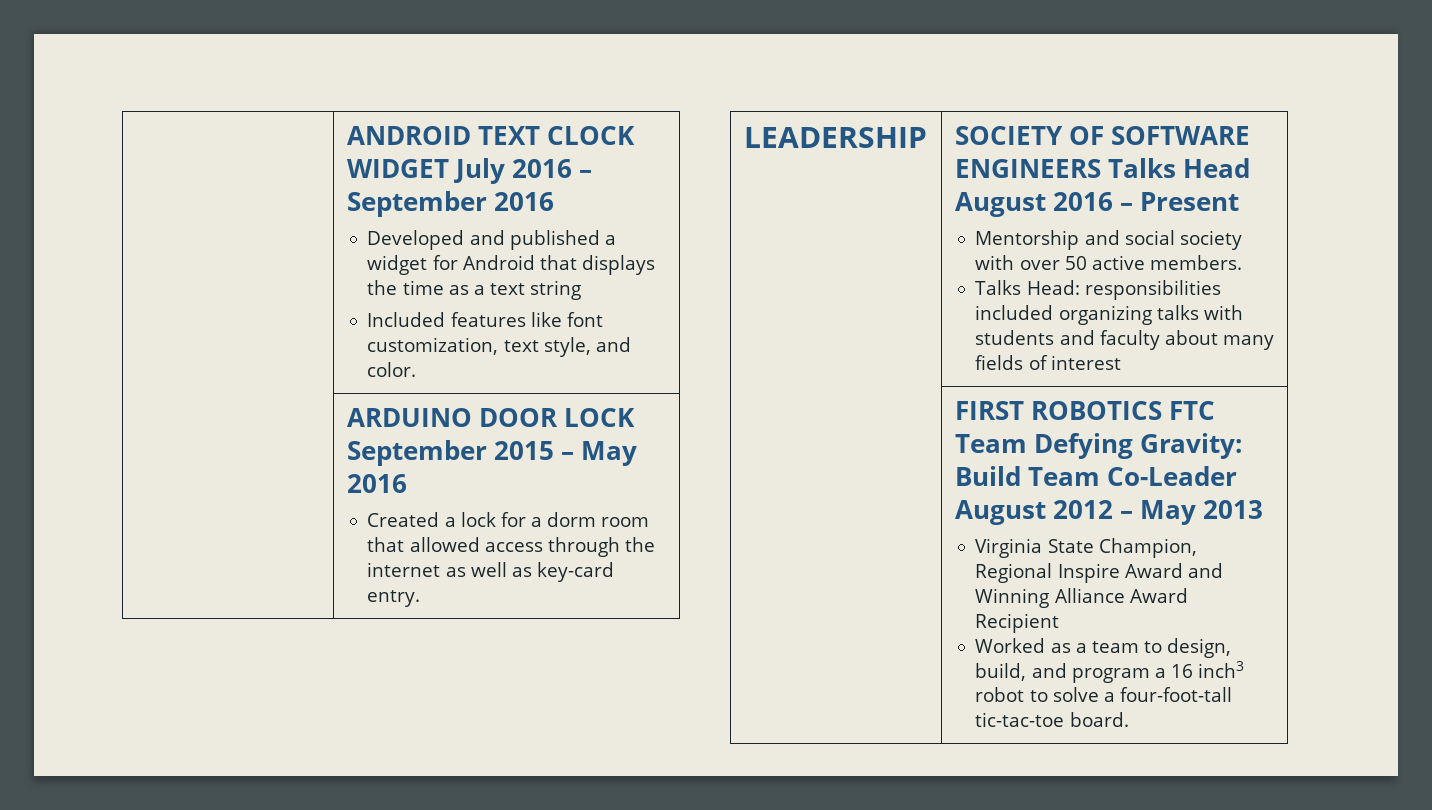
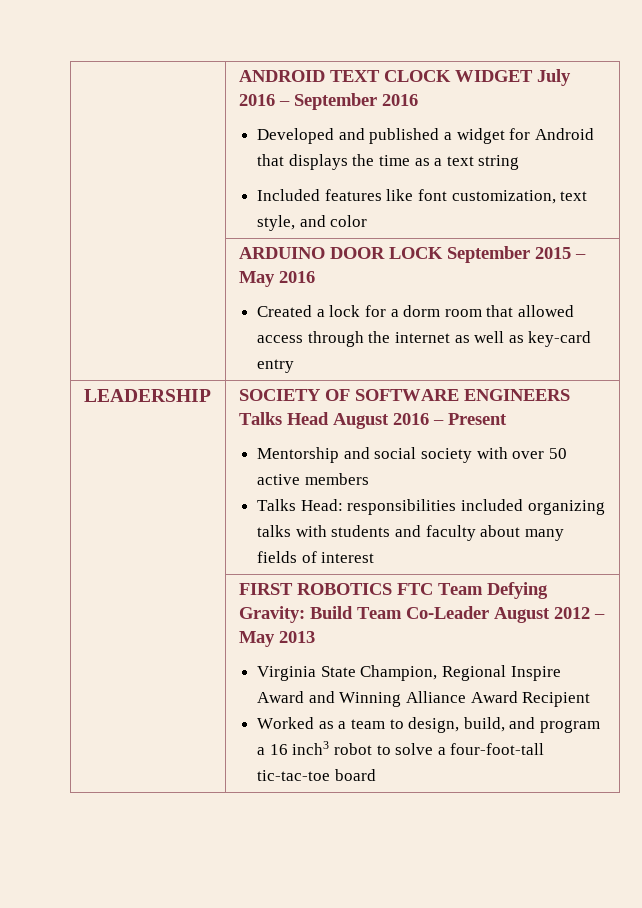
[367,362,417,377] color. -> [330,215,368,227] color
[367,590,421,607] entry. -> [257,359,295,373] entry
[1149,255,1242,270] members. -> [304,473,369,485] members
[1069,712,1129,727] board. -> [334,769,376,781] board

